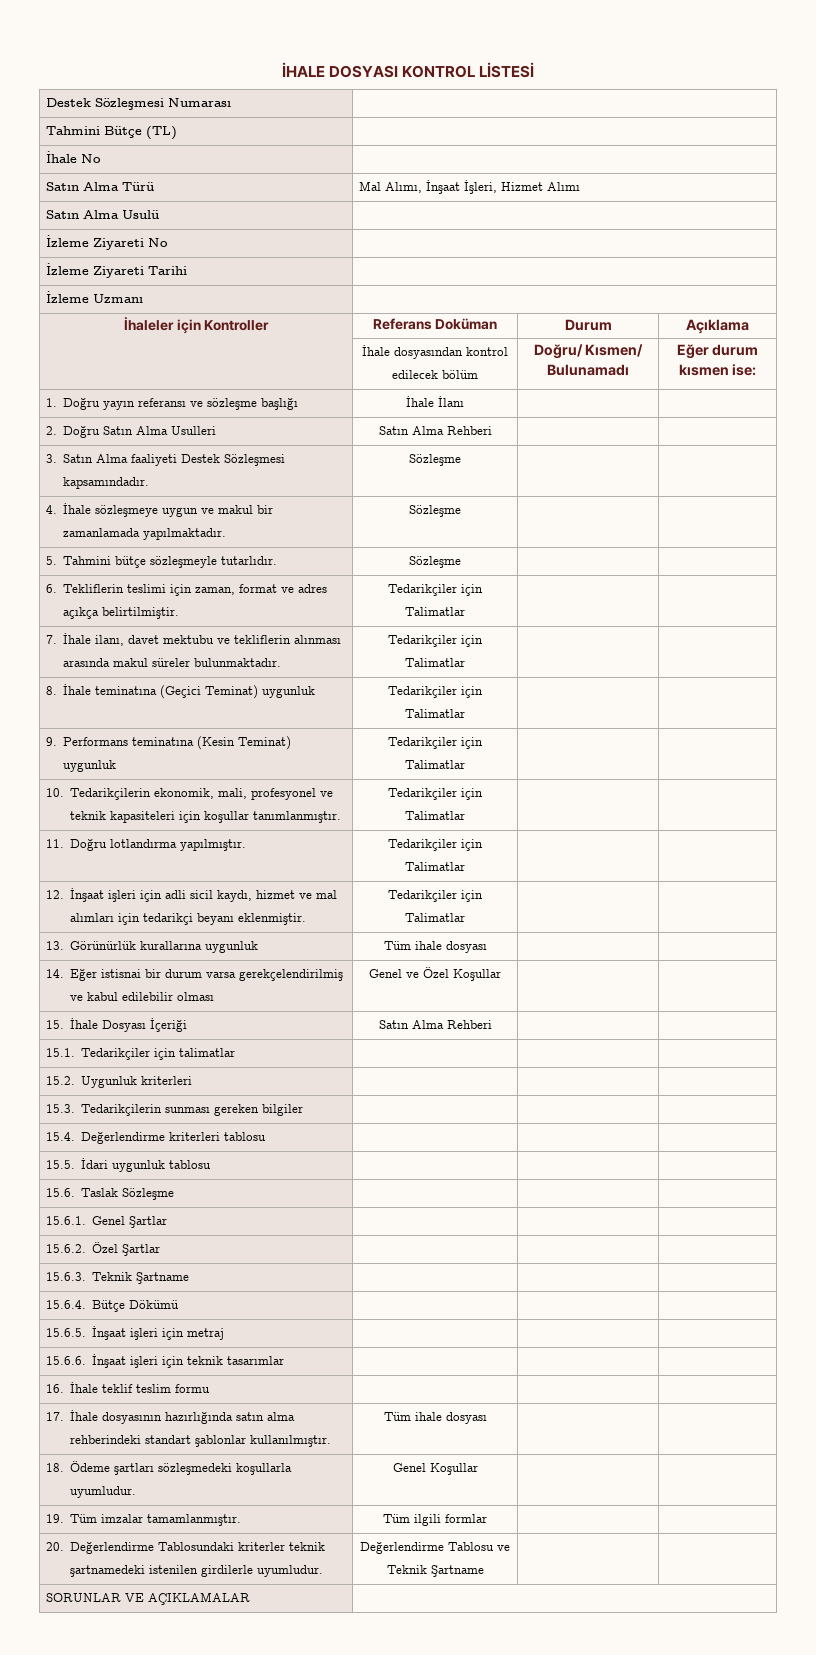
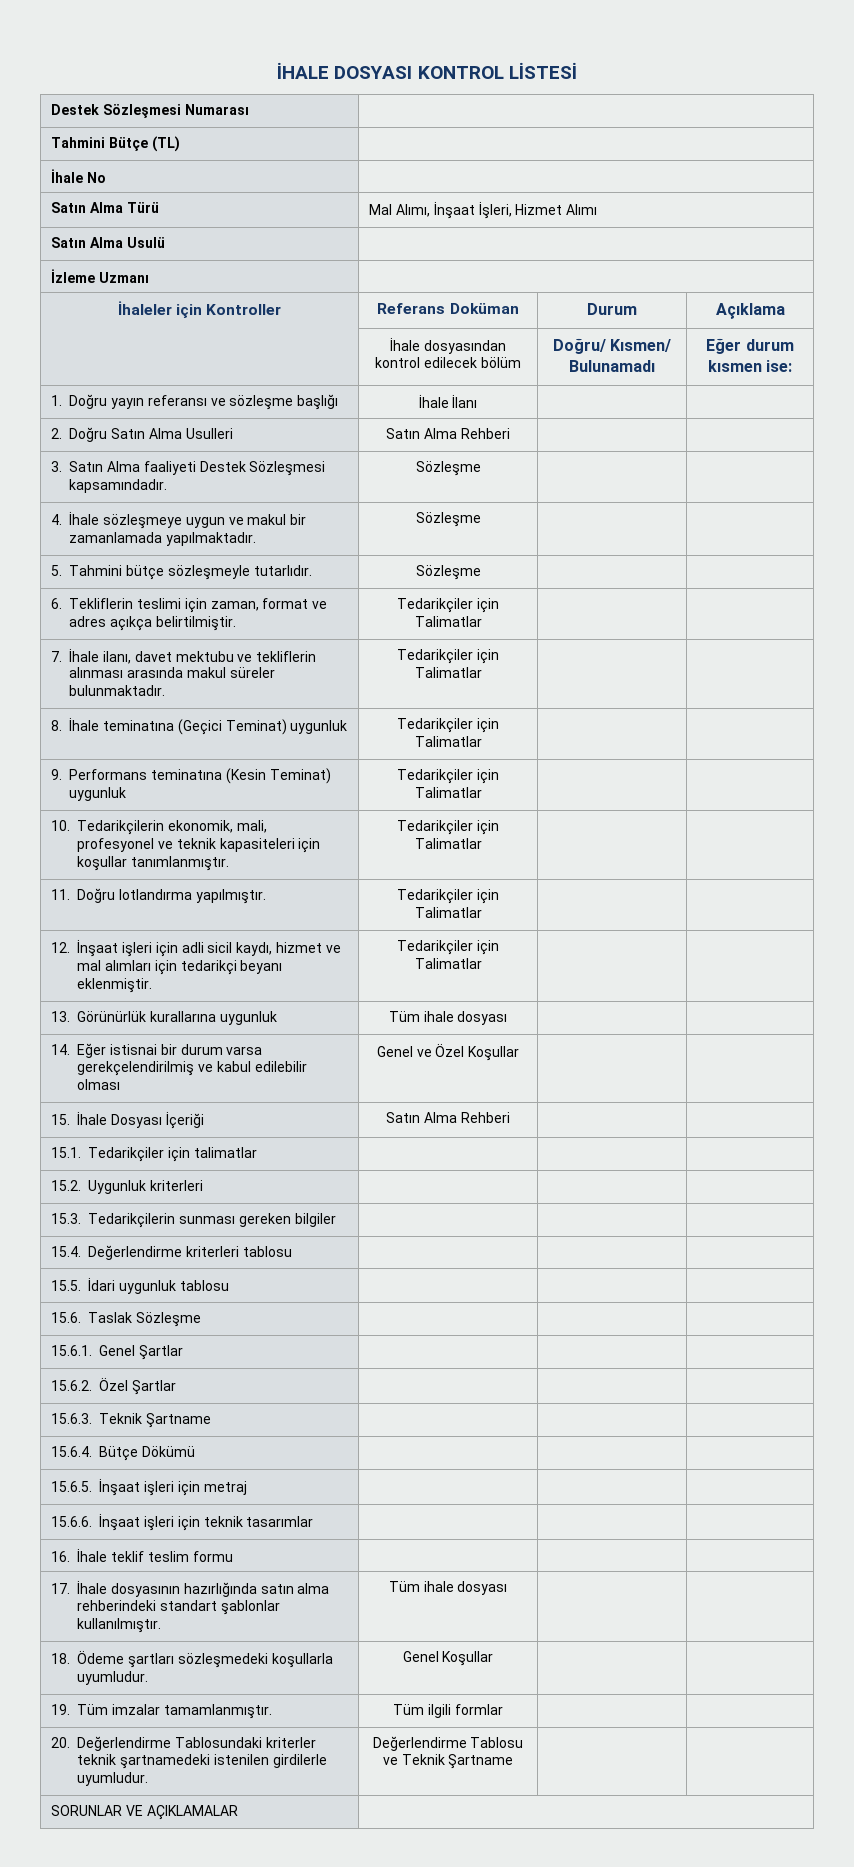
[45,235,168,250] [45,263,187,278] // İzleme Ziyareti No | // İzleme Ziyareti Tarihi | -> (165, 242) none

